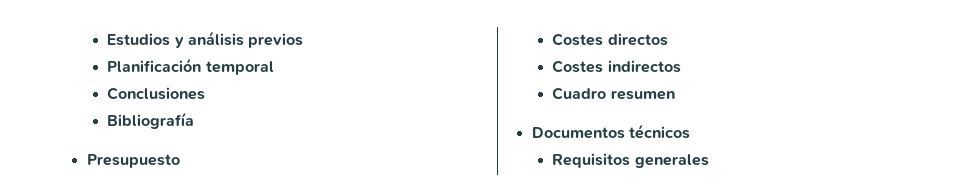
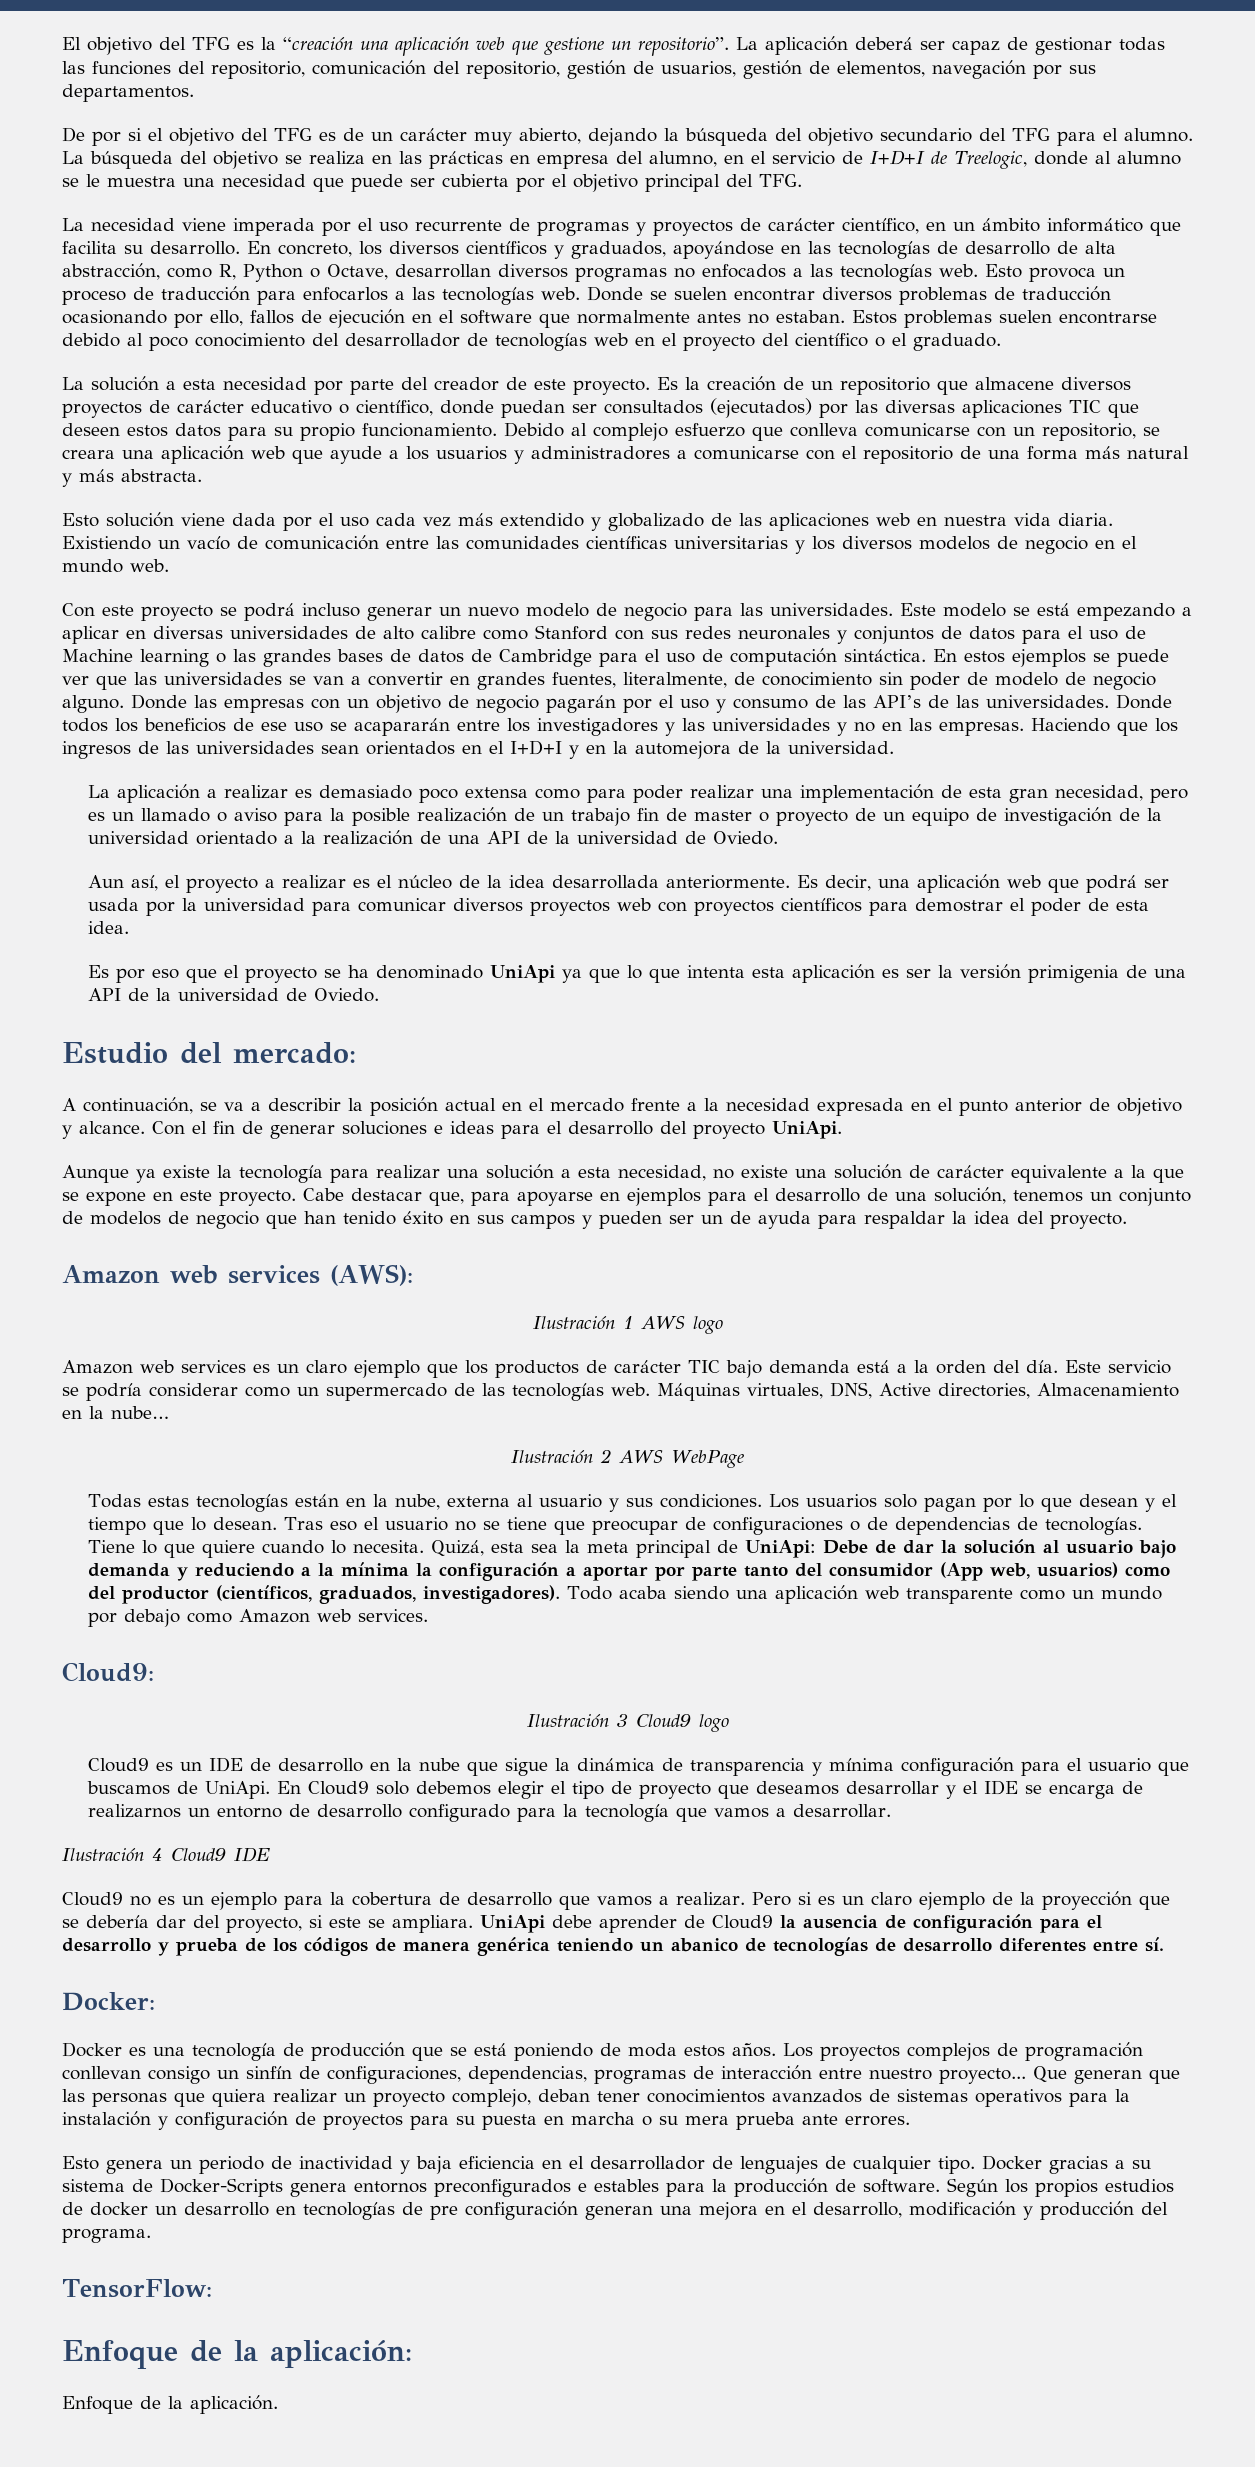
[107,31,304,48] [107,58,274,75] [107,87,206,100] [107,112,195,129] [86,154,180,168] [552,33,668,46] [552,60,681,73] [552,87,675,100] [531,124,690,139] [552,153,709,168] Estudios y análisis previos // Planificación temporal // Conclusiones // Bibliografía // Presupuesto // Costes directos // Costes indirectos // Cuadro resumen // Documentos técnicos // Requisitos generales -> [62,36,1165,56] [62,60,1096,79] [62,84,194,102] [62,127,1193,146] [62,150,1181,169] [62,174,802,192] [62,218,1181,236] [62,241,1116,259] [62,263,1125,282] [62,286,1111,305] [62,309,1157,328] [62,333,1001,351] [62,376,1131,395] [62,398,1139,418] [62,422,1160,441] [62,445,1189,464] [62,469,202,487] [62,512,1113,531] [62,535,1137,554] [62,559,169,573] [62,603,1192,621] [62,625,1146,644] [62,648,1169,667] [62,672,1156,690] [62,694,1172,713] [62,718,1178,736] [62,740,894,759] [87,784,1188,803] [87,807,1162,826] [87,830,778,845] [87,874,1169,893] [87,898,1149,916] [87,921,129,934] [87,964,1186,983] [87,988,379,1002] [62,1042,356,1064] [62,1097,1182,1116] [62,1121,842,1139] [62,1164,1184,1183] [62,1187,1191,1206] [62,1211,1127,1229] [62,1264,413,1286] [532,1316,723,1334] [62,1360,1171,1378] [62,1382,1179,1401] [62,1406,169,1419] [511,1449,745,1468] [87,1494,1177,1512] [87,1517,1142,1535] [87,1539,1176,1558] [87,1562,1170,1581] [87,1585,1162,1604] [87,1609,428,1627] [62,1662,154,1682] [526,1714,729,1732] [87,1757,1189,1776] [86,1780,1143,1799] [87,1804,891,1822] [62,1847,270,1862] [62,1891,1170,1910] [62,1914,1102,1933] [62,1937,1164,1956] [62,1992,155,2011] [62,2042,1143,2061] [62,2065,1180,2084] [62,2089,1130,2107] [62,2111,910,2130] [62,2155,1151,2174] [62,2178,1174,2197] [62,2201,1168,2220] [62,2228,151,2243] [62,2279,212,2298] [62,2340,412,2369] [62,2395,278,2414] El objetivo del TFG es la “creación una aplicación web que gestione un repositorio”. La aplicación deberá ser capaz de gestionar todas las funciones del repositorio, comunicación del repositorio, gestión de usuarios, gestión de elementos, navegación por sus departamentos. // De por si el objetivo del TFG es de un carácter muy abierto, dejando la búsqueda del objetivo secundario del TFG para el alumno. La búsqueda del objetivo se realiza en las prácticas en empresa del alumno, en el servicio de I+D+I de Treelogic, donde al alumno se le muestra una necesidad que puede ser cubierta por el objetivo principal del TFG. // La necesidad viene imperada por el uso recurrente de programas y proyectos de carácter científico, en un ámbito informático que facilita su desarrollo. En concreto, los diversos científicos y graduados, apoyándose en las tecnologías de desarrollo de alta abstracción, como R, Python o Octave, desarrollan diversos programas no enfocados a las tecnologías web. Esto provoca un proceso de traducción para enfocarlos a las tecnologías web. Donde se suelen encontrar diversos problemas de traducción ocasionando por ello, fallos de ejecución en el software que normalmente antes no estaban. Estos problemas suelen encontrarse debido al poco conocimiento del desarrollador de tecnologías web en el proyecto del científico o el graduado. // La solución a esta necesidad por parte del creador de este proyecto. Es la creación de un repositorio que almacene diversos proyectos de carácter educativo o científico, donde puedan ser consultados (ejecutados) por las diversas aplicaciones TIC que deseen estos datos para su propio funcionamiento. Debido al complejo esfuerzo que conlleva comunicarse con un repositorio, se creara una aplicación web que ayude a los usuarios y administradores a comunicarse con el repositorio de una forma más natural y más abstracta. // Esto solución viene dada por el uso cada vez más extendido y globalizado de las aplicaciones web en nuestra vida diaria. Existiendo un vacío de comunicación entre las comunidades científicas universitarias y los diversos modelos de negocio en el mundo web. // Con este proyecto se podrá incluso generar un nuevo modelo de negocio para las universidades. Este modelo se está empezando a aplicar en diversas universidades de alto calibre como Stanford con sus redes neuronales y conjuntos de datos para el uso de Machine learning o las grandes bases de datos de Cambridge para el uso de computación sintáctica. En estos ejemplos se puede ver que las universidades se van a convertir en grandes fuentes, literalmente, de conocimiento sin poder de modelo de negocio alguno. Donde las empresas con un objetivo de negocio pagarán por el uso y consumo de las API’s de las universidades. Donde todos los beneficios de ese uso se acapararán entre los investigadores y las universidades y no en las empresas. Haciendo que los ingresos de las universidades sean orientados en el I+D+I y en la automejora de la universidad. // La aplicación a realizar es demasiado poco extensa como para poder realizar una implementación de esta gran necesidad, pero es un llamado o aviso para la posible realización de un trabajo fin de master o proyecto de un equipo de investigación de la universidad orientado a la realización de una API de la universidad de Oviedo. // Aun así, el proyecto a realizar es el núcleo de la idea desarrollada anteriormente. Es decir, una aplicación web que podrá ser usada por la universidad para comunicar diversos proyectos web con proyectos científicos para demostrar el poder de esta idea. // Es por eso que el proyecto se ha denominado UniApi ya que lo que intenta esta aplicación es ser la versión primigenia de una API de la universidad de Oviedo. // Estudio del mercado: // A continuación, se va a describir la posición actual en el mercado frente a la necesidad expresada en el punto anterior de objetivo y alcance. Con el fin de generar soluciones e ideas para el desarrollo del proyecto UniApi. // Aunque ya existe la tecnología para realizar una solución a esta necesidad, no existe una solución de carácter equivalente a la que se expone en este proyecto. Cabe destacar que, para apoyarse en ejemplos para el desarrollo de una solución, tenemos un conjunto de modelos de negocio que han tenido éxito en sus campos y pueden ser un de ayuda para respaldar la idea del proyecto. // Amazon web services (AWS): // Ilustración 1 AWS logo // Amazon web services es un claro ejemplo que los productos de carácter TIC bajo demanda está a la orden del día. Este servicio se podría considerar como un supermercado de las tecnologías web. Máquinas virtuales, DNS, Active directories, Almacenamiento en la nube… // Ilustración 2 AWS WebPage // Todas estas tecnologías están en la nube, externa al usuario y sus condiciones. Los usuarios solo pagan por lo que desean y el tiempo que lo desean. Tras eso el usuario no se tiene que preocupar de configuraciones o de dependencias de tecnologías. Tiene lo que quiere cuando lo necesita. Quizá, esta sea la meta principal de UniApi: Debe de dar la solución al usuario bajo demanda y reduciendo a la mínima la configuración a aportar por parte tanto del consumidor (App web, usuarios) como del productor (científicos, graduados, investigadores). Todo acaba siendo una aplicación web transparente como un mundo por debajo como Amazon web services. // Cloud9: // Ilustración 3 Cloud9 logo // Cloud9 es un IDE de desarrollo en la nube que sigue la dinámica de transparencia y mínima configuración para el usuario que buscamos de UniApi. En Cloud9 solo debemos elegir el tipo de proyecto que deseamos desarrollar y el IDE se encarga de realizarnos un entorno de desarrollo configurado para la tecnología que vamos a desarrollar. // Ilustración 4 Cloud9 IDE // Cloud9 no es un ejemplo para la cobertura de desarrollo que vamos a realizar. Pero si es un claro ejemplo de la proyección que se debería dar del proyecto, si este se ampliara. UniApi debe aprender de Cloud9 la ausencia de configuración para el desarrollo y prueba de los códigos de manera genérica teniendo un abanico de tecnologías de desarrollo diferentes entre sí. // Docker: // Docker es una tecnología de producción que se está poniendo de moda estos años. Los proyectos complejos de programación conllevan consigo un sinfín de configuraciones, dependencias, programas de interacción entre nuestro proyecto... Que generan que las personas que quiera realizar un proyecto complejo, deban tener conocimientos avanzados de sistemas operativos para la instalación y configuración de proyectos para su puesta en marcha o su mera prueba ante errores. // Esto genera un periodo de inactividad y baja eficiencia en el desarrollador de lenguajes de cualquier tipo. Docker gracias a su sistema de Docker-Scripts genera entornos preconfigurados e estables para la producción de software. Según los propios estudios de docker un desarrollo en tecnologías de pre configuración generan una mejora en el desarrollo, modificación y producción del programa. // TensorFlow: // Enfoque de la aplicación: // Enfoque de la aplicación.

